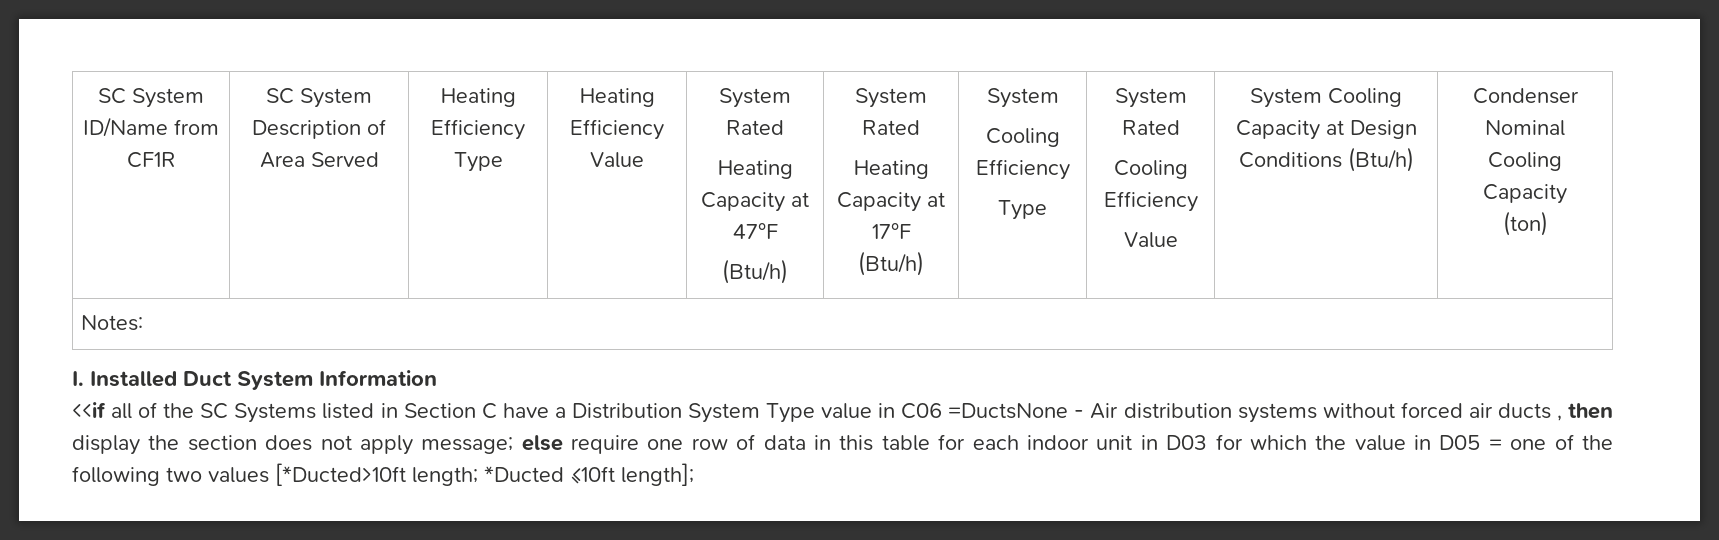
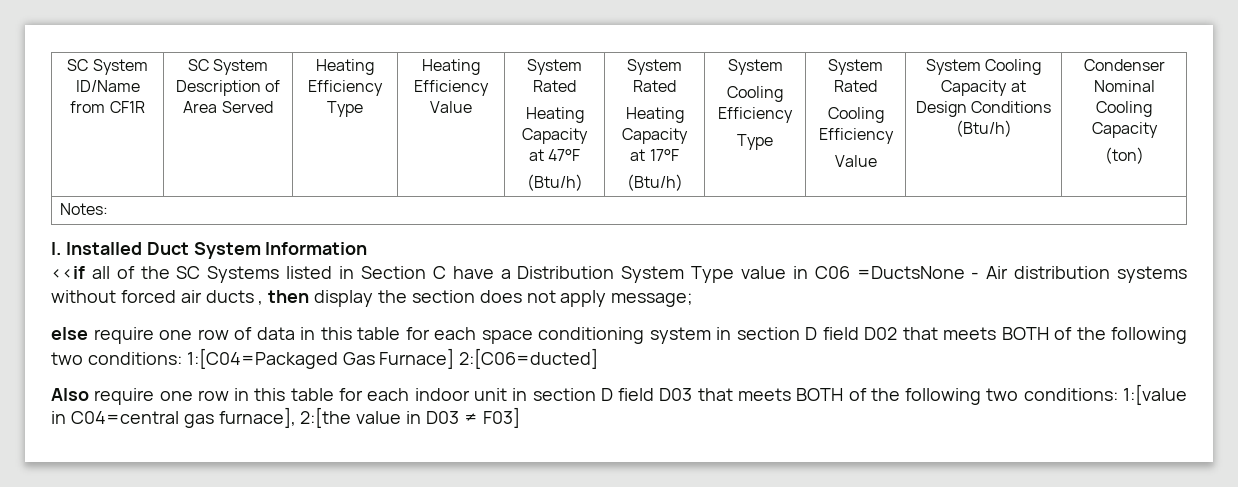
(514, 445) none -> (694, 300) //
[1026,434,1614,451] [72,463,694,486] indoor unit in D03 for which the value in D05 = one of the following two values [*Ducted>10ft length; *Ducted ≤10ft length]; -> [481,327,1187,344] [51,348,599,369] [51,384,1187,405] [51,407,520,428] space conditioning system in section D field D02 that meets BOTH of the following two conditions: 1:[C04=Packaged Gas Furnace] 2:[C06=ducted] // Also require one row in this table for each indoor unit in section D field D03 that meets BOTH of the following two conditions: 1:[value in C04=central gas furnace], 2:[the value in D03 ≠ F03]

